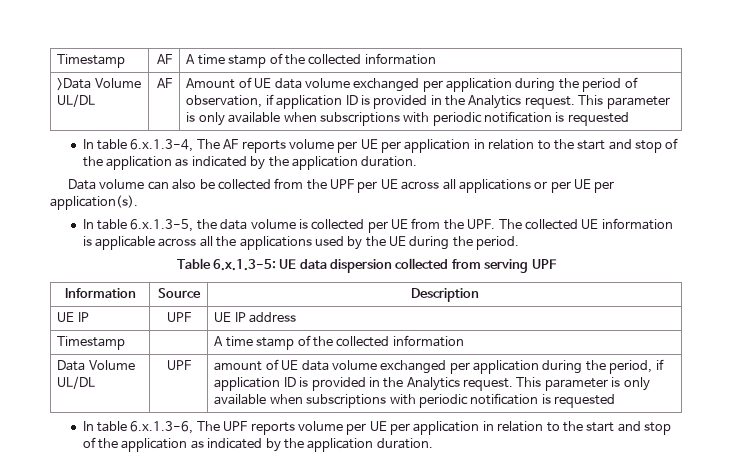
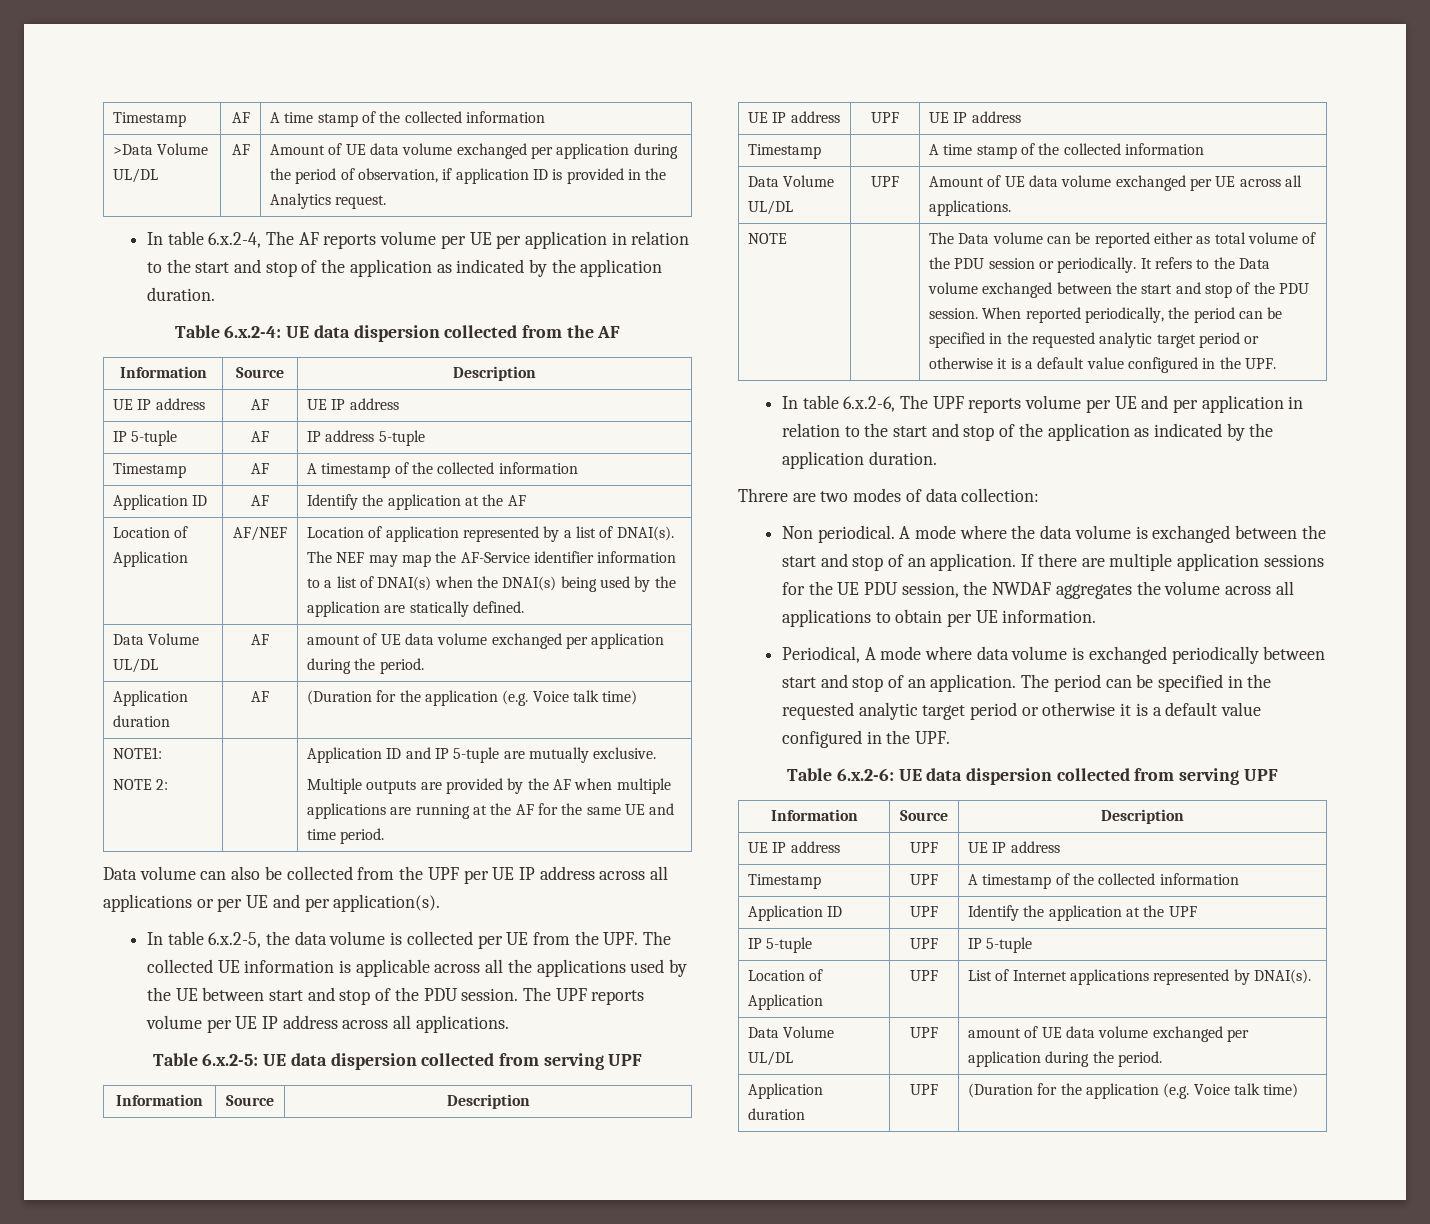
[578,95,670,109] [186,111,629,126] [82,139,194,152] This parameter is only available when subscriptions with periodic notification is requested // In table 6.x.1.3-4, -> [146,231,262,248] // In table 6.x.2-4,
(418, 161) none -> [174,325,621,342] [119,366,207,378] [236,367,284,378] [453,366,536,381] [113,398,205,410] [251,399,269,410] [307,398,399,410] [113,430,178,446] [251,431,269,442] [307,430,425,446] [113,463,187,478] [251,463,269,474] [307,462,578,478] [113,494,208,510] [251,495,269,506] [307,494,526,510] [113,526,189,538] [113,551,189,567] [233,526,287,541] [307,526,674,542] [307,551,677,567] [307,576,676,592] [307,601,525,617] [113,633,200,645] [113,658,159,673] [251,634,269,645] [307,633,665,649] [307,658,424,674] [113,690,189,706] [113,715,171,727] [251,691,269,702] [307,690,638,706] [113,747,163,759] [113,779,169,790] [307,747,657,763] [307,778,671,794] [307,803,675,819] [307,828,385,844] // Table 6.x.2-4: UE data dispersion collected from the AF // Information | Source | Description // UE IP address | AF | UE IP address // IP 5-tuple | AF | IP address 5-tuple // Timestamp | AF | A timestamp of the collected information // Application ID | AF | Identify the application at the AF // Location of Application | AF/NEF | Location of application represented by a list of DNAI(s). The NEF may map the AF-Service identifier information to a list of DNAI(s) when the DNAI(s) being used by the application are statically defined. // Data Volume UL/DL | AF | amount of UE data volume exchanged per application during the period. // Application duration | AF | (Duration for the application (e.g. Voice talk time) // NOTE1: // NOTE 2: | | Application ID and IP 5-tuple are mutually exclusive. // Multiple outputs are provided by the AF when multiple applications are running at the AF for the same UE and time period.
(398, 184) none -> [518,866,595,880] IP address
(592, 184) none -> [272,894,300,908] and
[130,219,194,232] 6.x.1.3-5, -> [208,932,262,948] 6.x.2-5,
[409,236,520,250] [176,258,276,271] during the period. // Table 6.x.1.3-5: -> [202,987,645,1005] [145,1015,509,1033] [152,1053,259,1066] between start and stop of the PDU session. The UPF reports volume per UE IP address across all applications. // Table 6.x.2-5:
(89, 317) none -> [790,111,840,123] address
[214,359,664,374] [214,377,650,391] [214,393,616,408] [82,421,387,435] amount of UE data volume exchanged per application during the period, if application ID is provided in the Analytics request. This parameter is only available when subscriptions with periodic notification is requested // In table 6.x.1.3-6, The UPF reports volume per UE -> [929,175,1302,191] [929,200,1012,216] [748,233,788,244] [929,232,1317,248] [929,257,1270,273] [928,282,1309,298] [929,307,1283,323] [929,332,1260,348] [929,357,1276,373] [781,395,1169,413] Amount of UE data volume exchanged per UE across all applications. // NOTE | | The Data volume can be reported either as total volume of the PDU session or periodically. It refers to the Data volume exchanged between the start and stop of the PDU session. When reported periodically, the period can be specified in the requested analytic target period or otherwise it is a default value configured in the UPF. // In table 6.x.2-6, The UPF reports volume per UE and
(433, 443) none -> [738,488,1040,502] [781,525,1326,543] [781,553,1324,571] [781,581,1294,599] [781,609,1097,627] [781,646,1326,664] [781,674,1272,692] [781,702,1262,720] [781,730,950,748] [787,768,1278,785] [770,809,858,821] [900,810,948,821] [1101,809,1184,824] [748,841,840,853] [910,842,938,853] [968,841,1060,853] [748,874,822,889] [910,874,938,885] [968,873,1239,889] [748,905,843,921] [910,906,938,917] [968,905,1197,921] [748,937,813,953] [910,938,938,949] [968,937,1033,953] [748,969,824,981] [748,994,824,1010] [910,970,938,981] [968,969,1311,985] [748,1026,835,1038] [748,1051,794,1066] [910,1027,938,1038] [968,1026,1249,1042] [968,1051,1163,1067] [748,1083,824,1099] [748,1108,806,1120] [910,1084,938,1095] [968,1083,1299,1099] // Threre are two modes of data collection: // Non periodical. A mode where the data volume is exchanged between the start and stop of an application. If there are multiple application sessions for the UE PDU session, the NWDAF aggregates the volume across all applications to obtain per UE information. // Periodical, A mode where data volume is exchanged periodically between start and stop of an application. The period can be specified in the requested analytic target period or otherwise it is a default value configured in the UPF. // Table 6.x.2-6: UE data dispersion collected from serving UPF // Information | Source | Description // UE IP address | UPF | UE IP address // Timestamp | UPF | A timestamp of the collected information // Application ID | UPF | Identify the application at the UPF // IP 5-tuple | UPF | IP 5-tuple // Location of Application | UPF | List of Internet applications represented by DNAI(s). // Data Volume UL/DL | UPF | amount of UE data volume exchanged per application during the period. // Application duration | UPF | (Duration for the application (e.g. Voice talk time)

